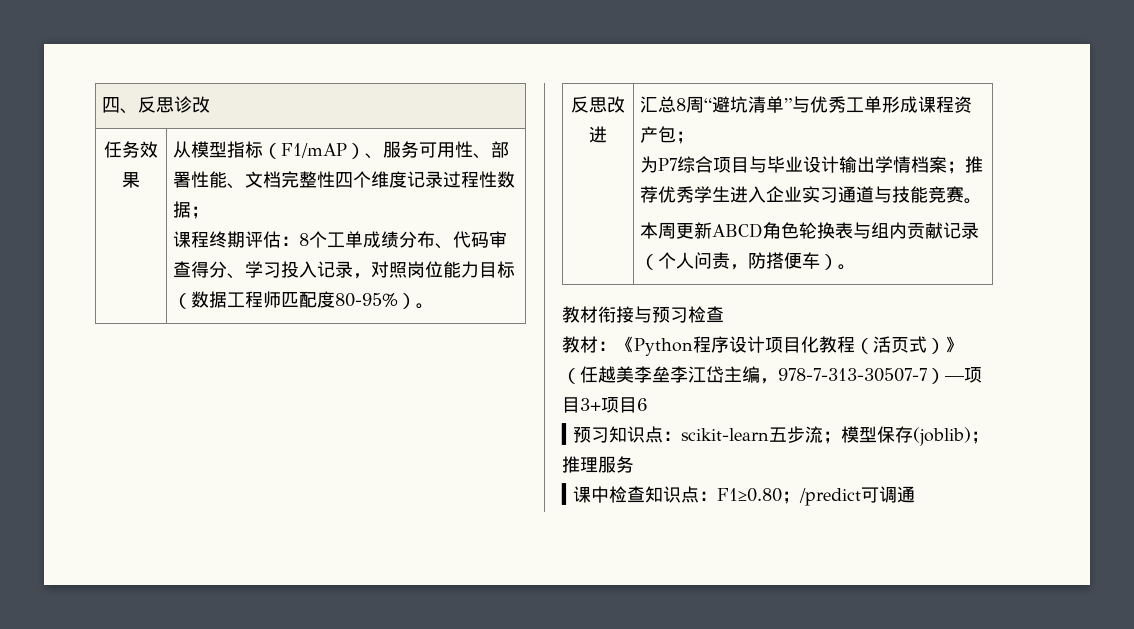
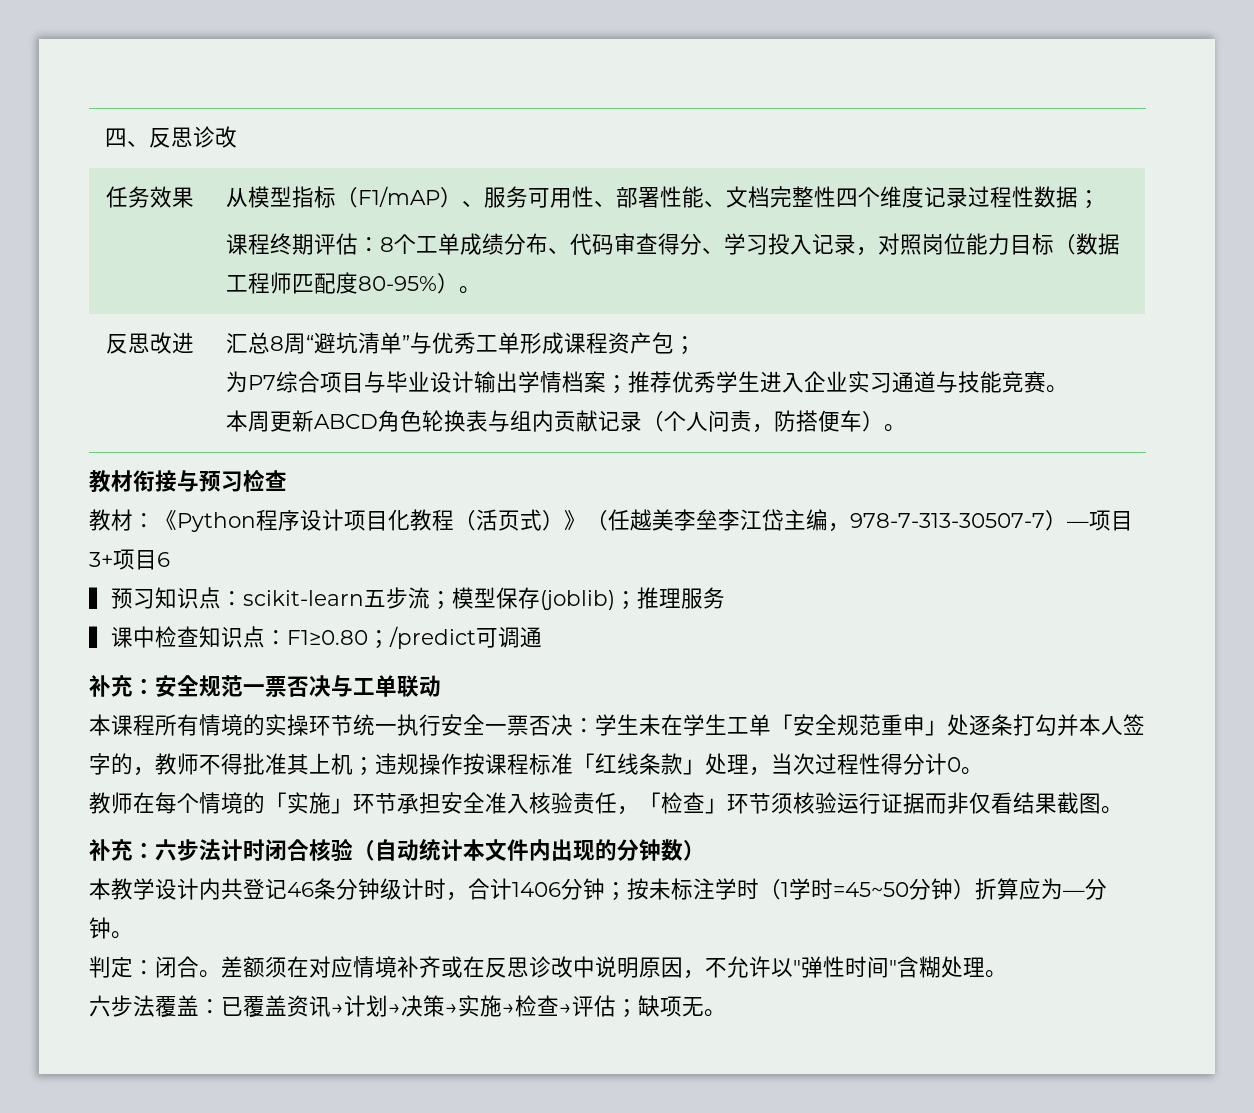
(915, 494) none -> [89,675,441,697] [89,714,1145,736] [89,753,983,776] [89,792,1123,815] [89,838,705,861] [89,878,1107,901] [89,917,133,939] [89,956,1007,979] [89,995,726,1018] // 补充：安全规范一票否决与工单联动 // 本课程所有情境的实操环节统一执行安全一票否决：学生未在学生工单「安全规范重申」处逐条打勾并本人签字的，教师不得批准其上机；违规操作按课程标准「红线条款」处理，当次过程性得分计0。 // 教师在每个情境的「实施」环节承担安全准入核验责任，「检查」环节须核验运行证据而非仅看结果截图。 // 补充：六步法计时闭合核验（自动统计本文件内出现的分钟数） // 本教学设计内共登记46条分钟级计时，合计1406分钟；按未标注学时（1学时=45~50分钟）折算应为—分钟。 // 判定：闭合。差额须在对应情境补齐或在反思诊改中说明原因，不允许以"弹性时间"含糊处理。 // 六步法覆盖：已覆盖资讯→计划→决策→实施→检查→评估；缺项无。

